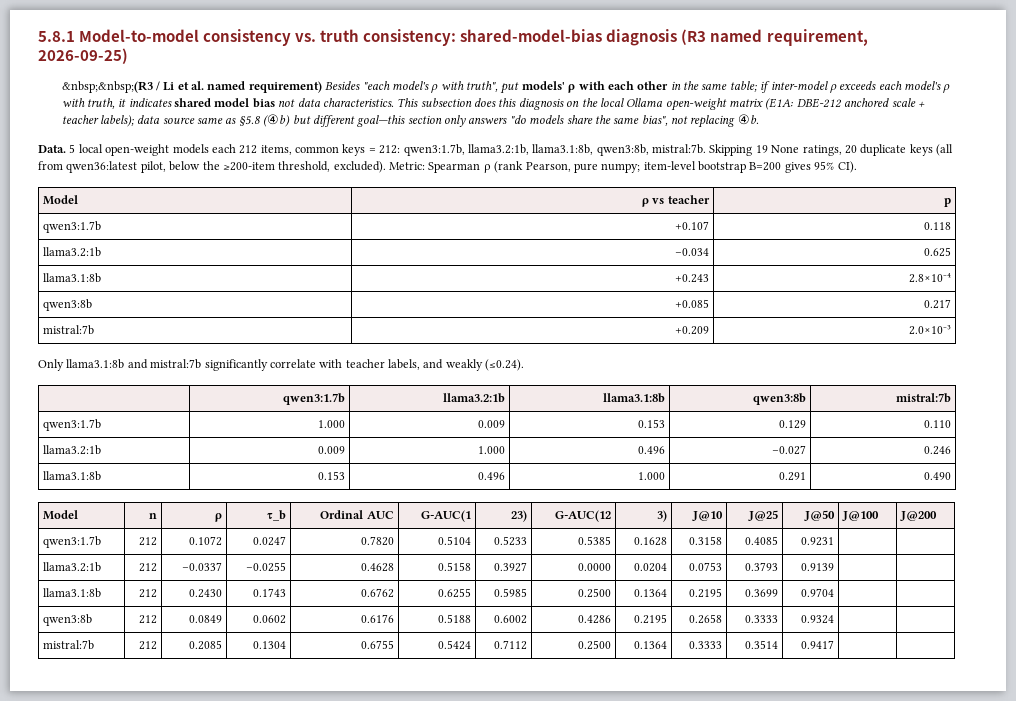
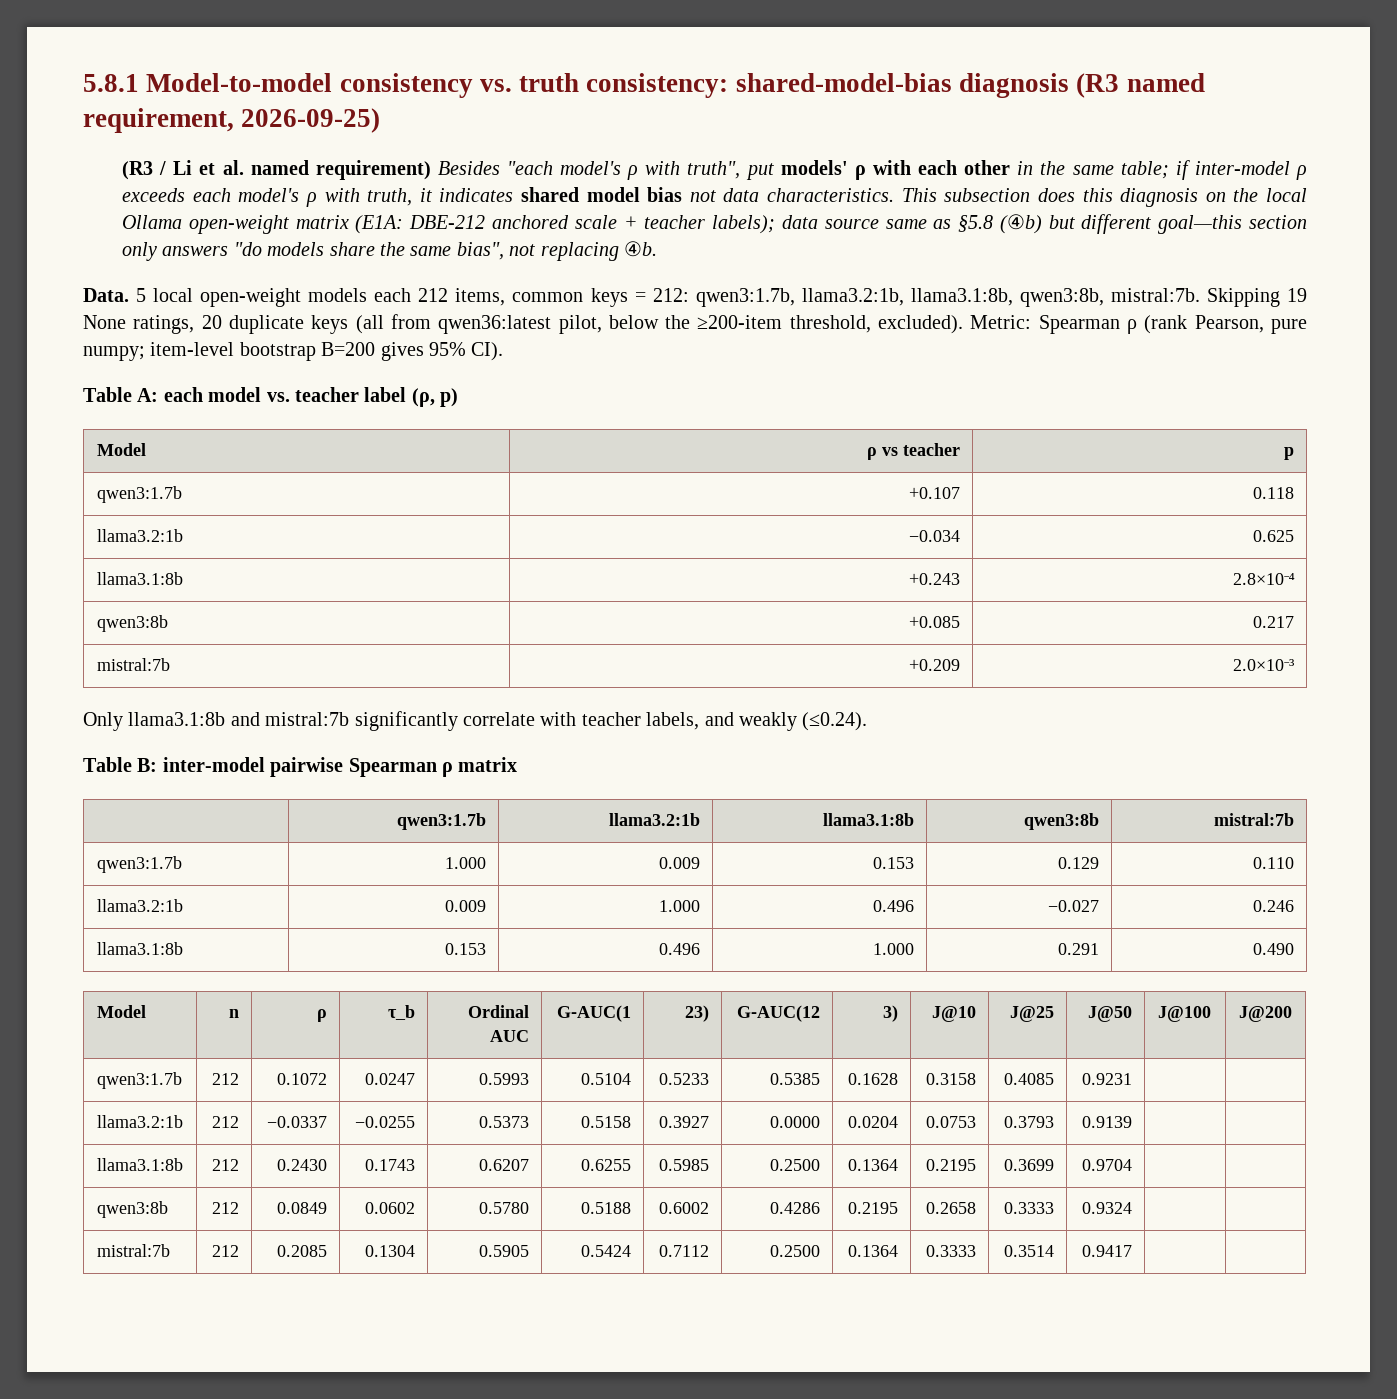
[61,81,153,93] &nbsp;&nbsp;(R3 -> [122,161,154,180] (R3
(857, 167) none -> [83,387,459,407] // Table A: each model vs. teacher label (ρ, p)
(525, 365) none -> [83,757,518,777] // Table B: inter-model pairwise Spearman ρ matrix
[360,536,394,546] 0.7820 -> [478,1073,529,1085] 0.5993
[360,563,394,572] 0.4628 -> [478,1116,529,1128] 0.5373
[360,588,394,598] 0.6762 -> [478,1159,529,1171] 0.6207
[360,614,394,623] 0.6176 -> [478,1202,529,1214] 0.5780
[360,640,394,649] 0.6755 -> [478,1245,529,1257] 0.5905

